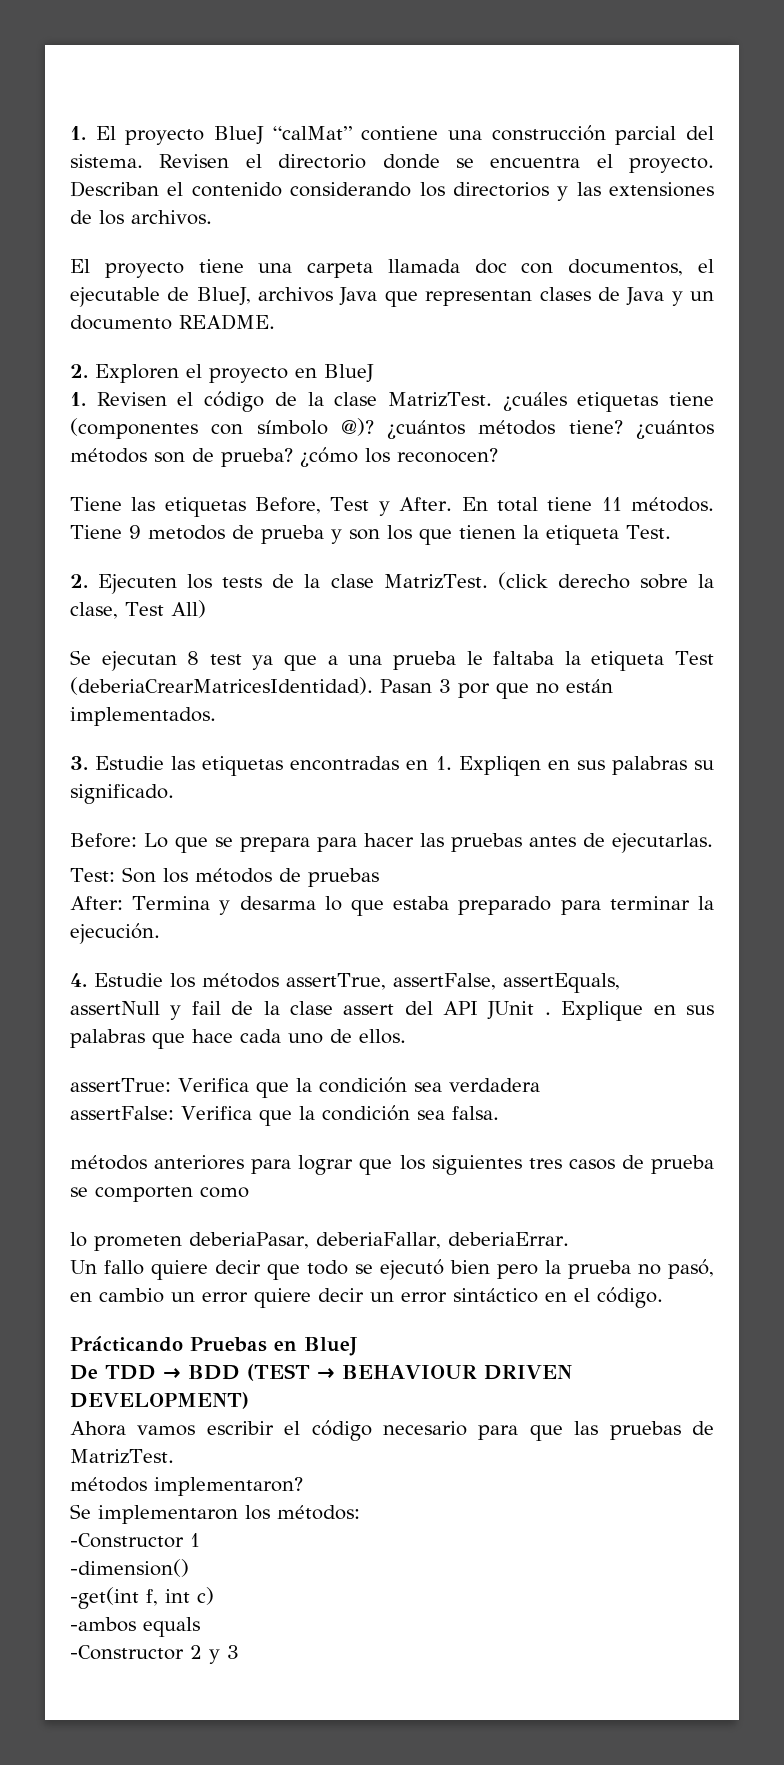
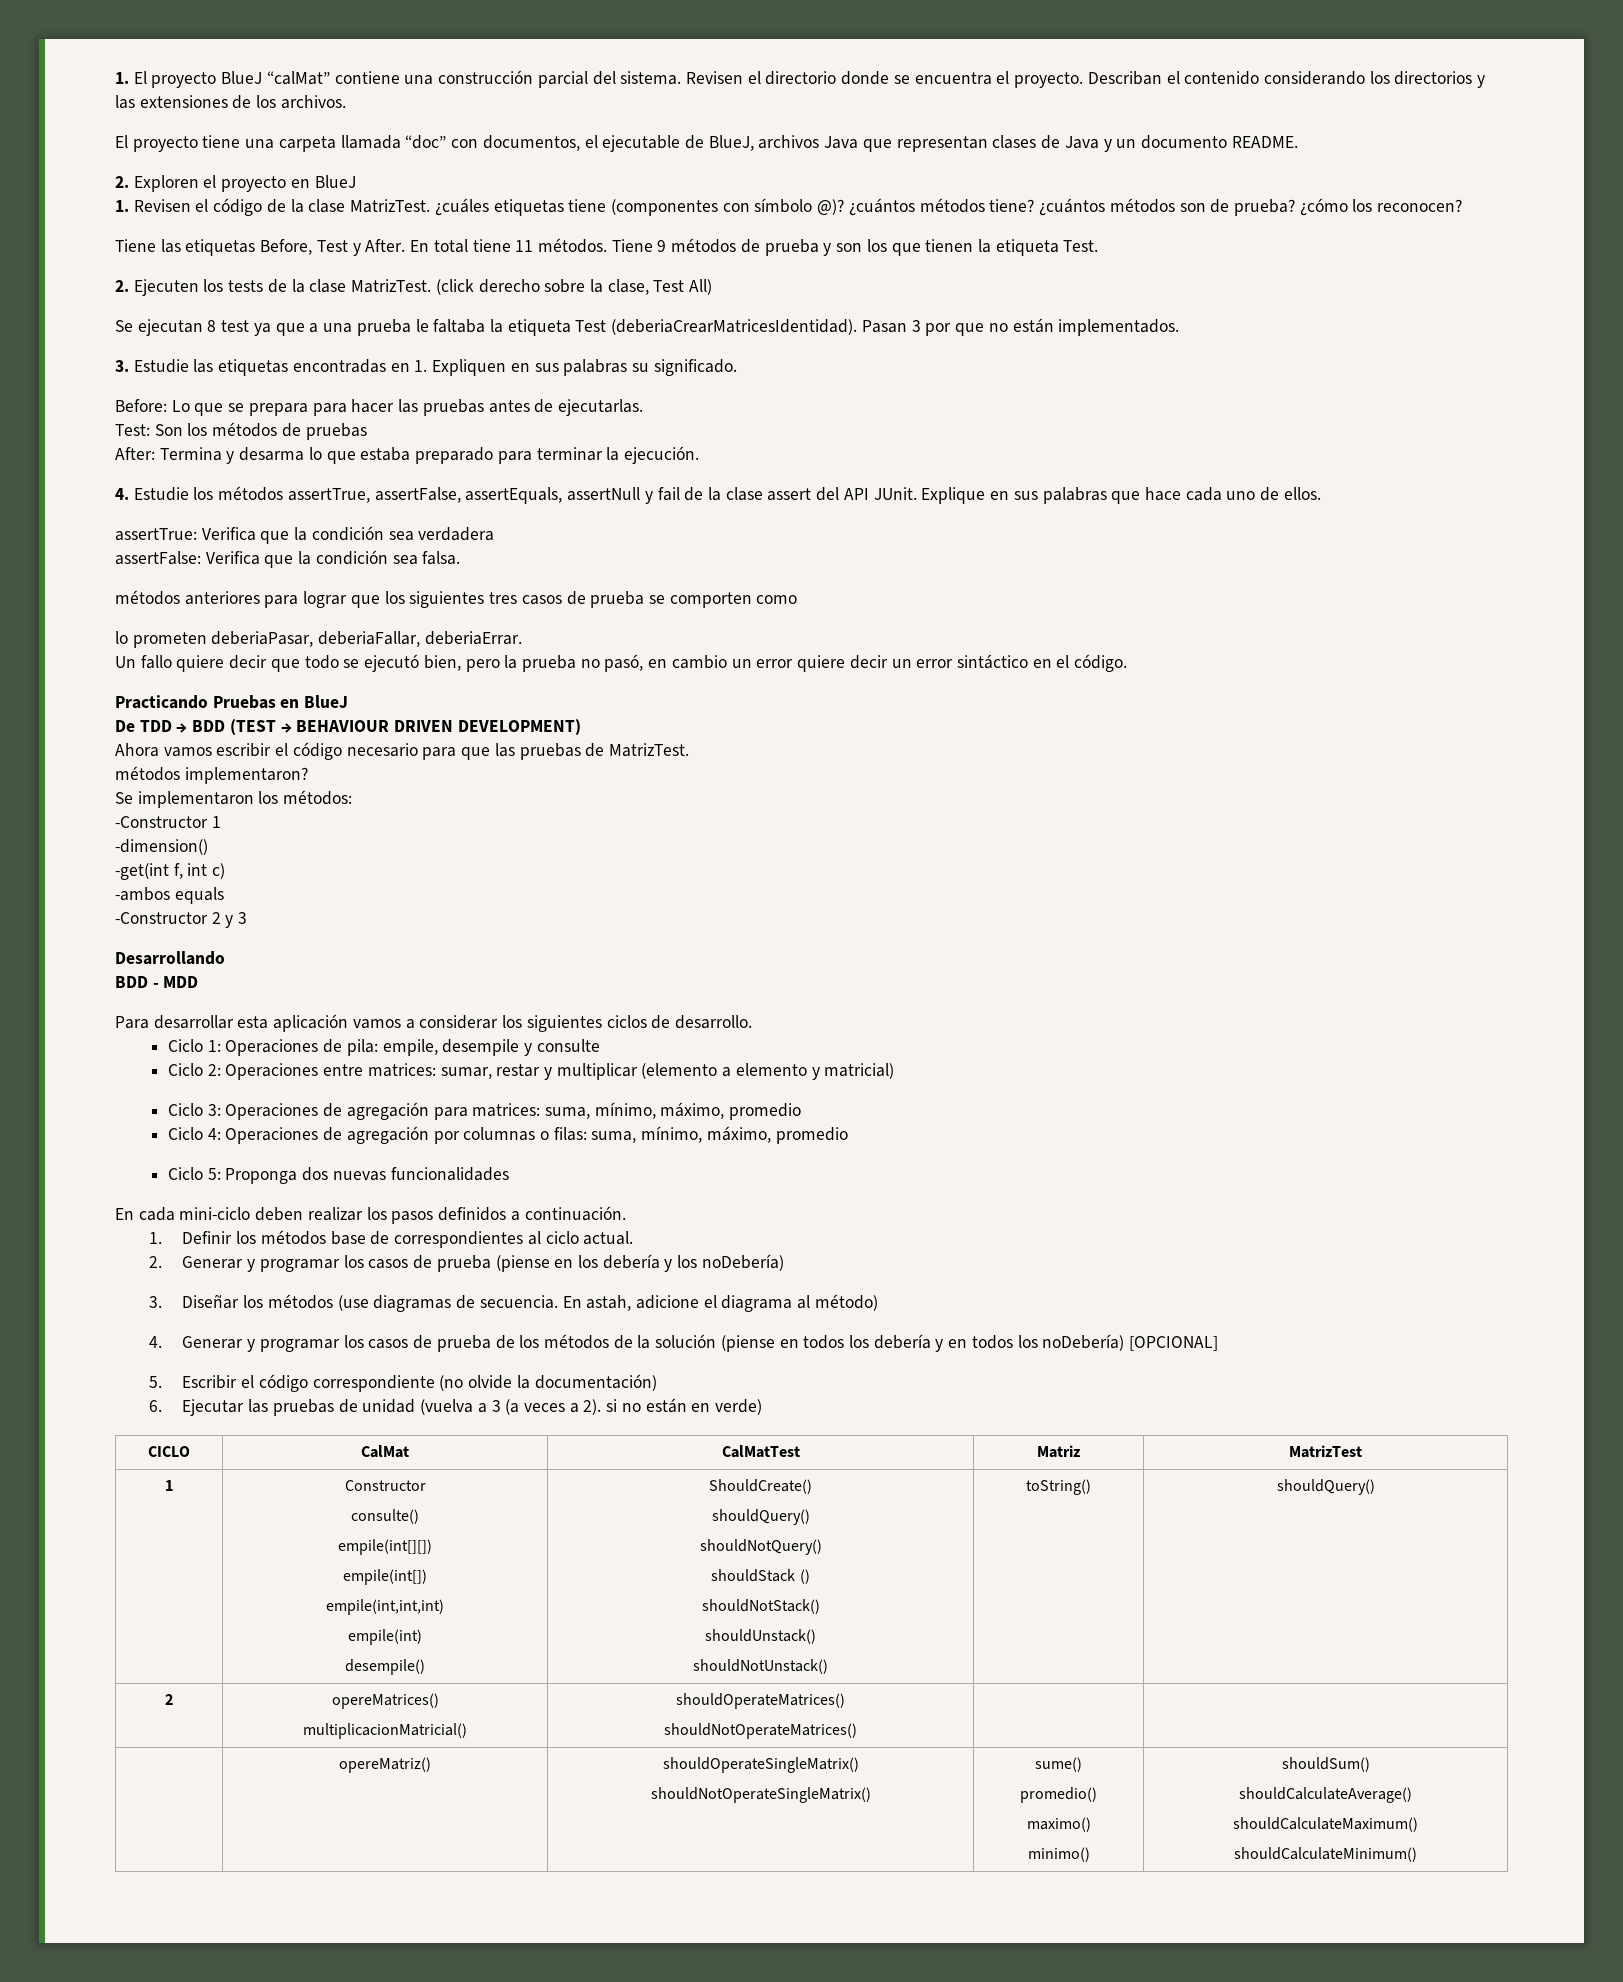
[474,259,507,274] doc -> [405,135,447,149] “doc”
[148,525,225,540] metodos -> [671,238,737,253] métodos
[458,756,541,776] Expliqen -> [432,359,507,376] Expliquen
[487,1001,551,1020] JUnit . -> [873,487,917,500] JUnit.
[450,1260,490,1274] bien -> [423,655,461,671] bien,
[70,1336,183,1352] Prácticando -> [115,695,208,709] Practicando
(239, 1652) none -> [115,951,225,965] [115,976,199,988] [115,1014,752,1032] [167,1039,600,1056] [167,1063,895,1080] [167,1102,802,1120] [167,1126,848,1144] [167,1167,509,1184] [115,1206,626,1224] [148,1230,634,1248] [148,1254,784,1272] [148,1294,878,1312] [148,1334,1219,1352] [148,1374,657,1392] [148,1398,763,1416] [148,1446,190,1457] [361,1445,409,1458] [721,1445,800,1458] [1037,1445,1080,1458] [1289,1445,1362,1458] [165,1480,173,1491] [344,1480,426,1491] [351,1509,419,1524] [338,1539,432,1555] [343,1569,427,1585] [326,1599,444,1615] [348,1629,422,1645] [345,1659,425,1675] [709,1479,812,1494] [711,1509,810,1525] [699,1539,822,1555] [711,1569,810,1584] [701,1599,820,1614] [705,1629,816,1644] [693,1659,828,1674] [1026,1479,1091,1495] [1276,1479,1375,1495] [165,1694,173,1705] [331,1693,439,1709] [303,1723,467,1739] [676,1693,845,1709] [664,1723,857,1739] [339,1757,431,1773] [662,1757,859,1773] [650,1787,871,1803] [1035,1757,1082,1772] [1020,1787,1097,1803] [1026,1817,1091,1832] [1027,1847,1090,1862] [1281,1757,1370,1772] [1239,1787,1412,1803] [1233,1817,1418,1832] [1234,1847,1417,1862] // Desarrollando // BDD - MDD // Para desarrollar esta aplicación vamos a considerar los siguientes ciclos de desarrollo. // Ciclo 1: Operaciones de pila: empile, desempile y consulte // Ciclo 2: Operaciones entre matrices: sumar, restar y multiplicar (elemento a elemento y matricial) // Ciclo 3: Operaciones de agregación para matrices: suma, mínimo, máximo, promedio // Ciclo 4: Operaciones de agregación por columnas o filas: suma, mínimo, máximo, promedio // Ciclo 5: Proponga dos nuevas funcionalidades // En cada mini-ciclo deben realizar los pasos definidos a continuación. // 1. Definir los métodos base de correspondientes al ciclo actual. // 2. Generar y programar los casos de prueba (piense en los debería y los noDebería) // 3. Diseñar los métodos (use diagramas de secuencia. En astah, adicione el diagrama al método) // 4. Generar y programar los casos de prueba de los métodos de la solución (piense en todos los debería y en todos los noDebería) [OPCIONAL] // 5. Escribir el código correspondiente (no olvide la documentación) // 6. Ejecutar las pruebas de unidad (vuelva a 3 (a veces a 2). si no están en verde) // CICLO | CalMat | CalMatTest | Matriz | MatrizTest // 1 | Constructor // consulte() // empile(int[][]) // empile(int[]) // empile(int,int,int) // empile(int) // desempile() | ShouldCreate() // shouldQuery() // shouldNotQuery() // shouldStack () // shouldNotStack() // shouldUnstack() // shouldNotUnstack() | toString() | shouldQuery() // 2 | opereMatrices() // multiplicacionMatricial() | shouldOperateMatrices() // shouldNotOperateMatrices() | | // | opereMatriz() | shouldOperateSingleMatrix() // shouldNotOperateSingleMatrix() | sume() // promedio() // maximo() // minimo() | shouldSum() // shouldCalculateAverage() // shouldCalculateMaximum() // shouldCalculateMinimum()

